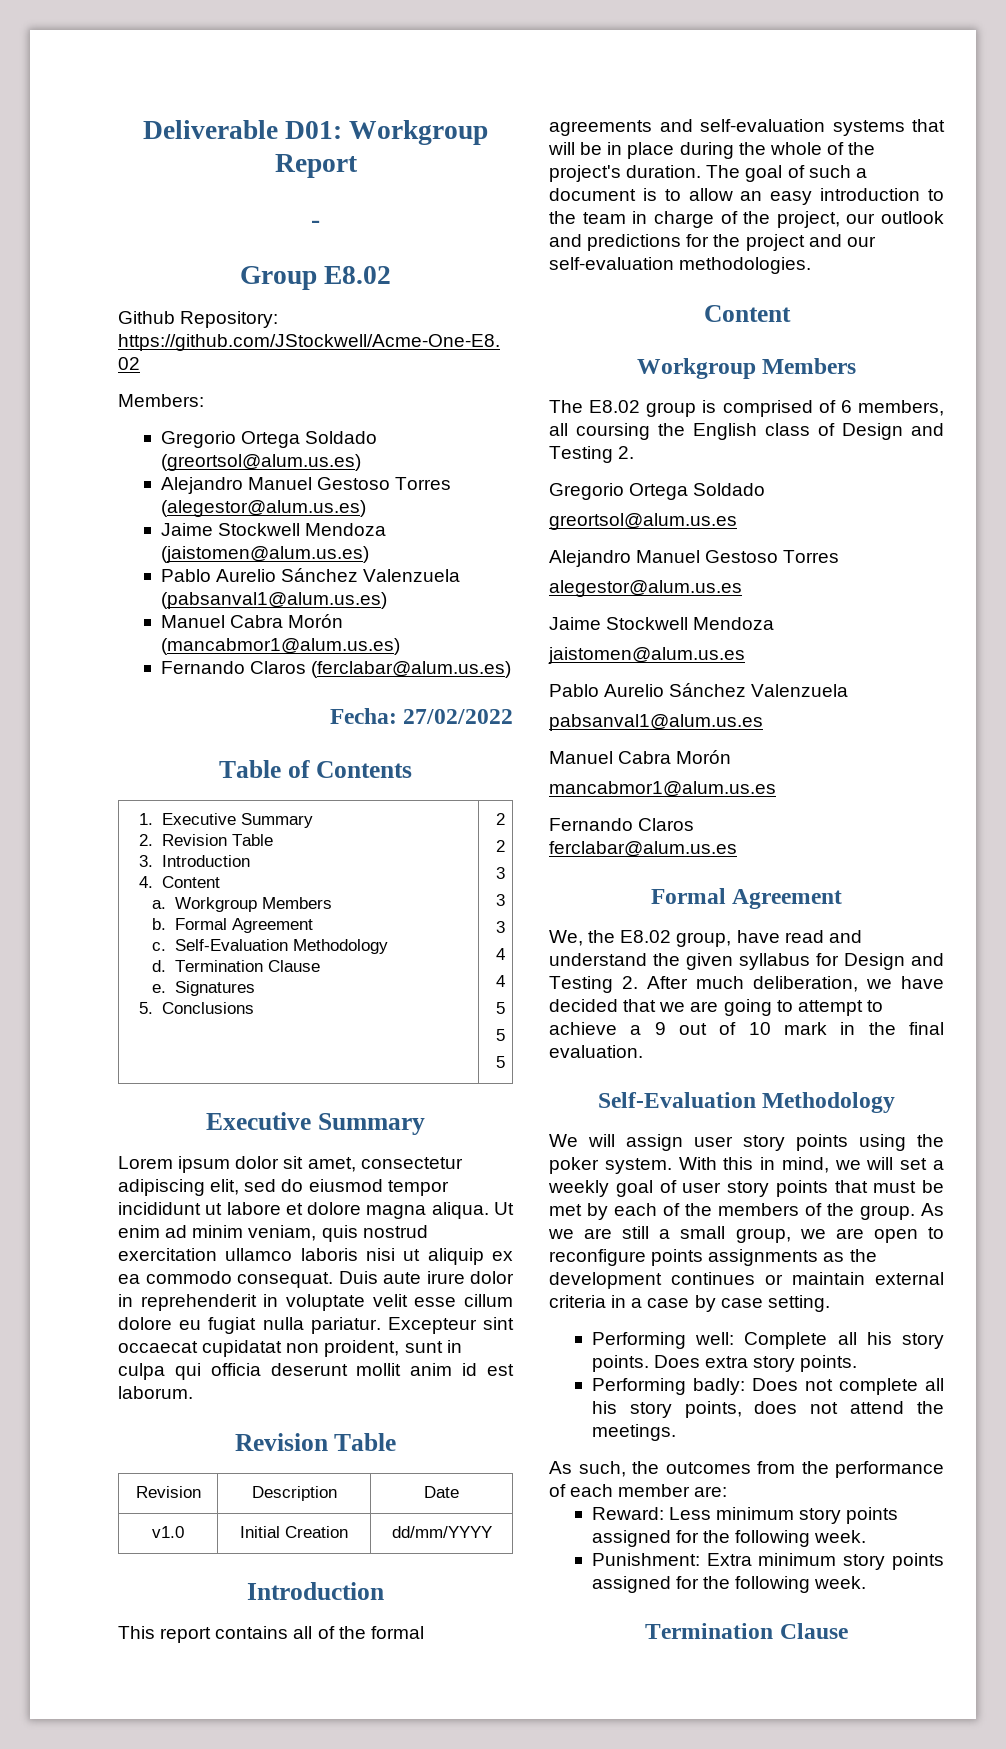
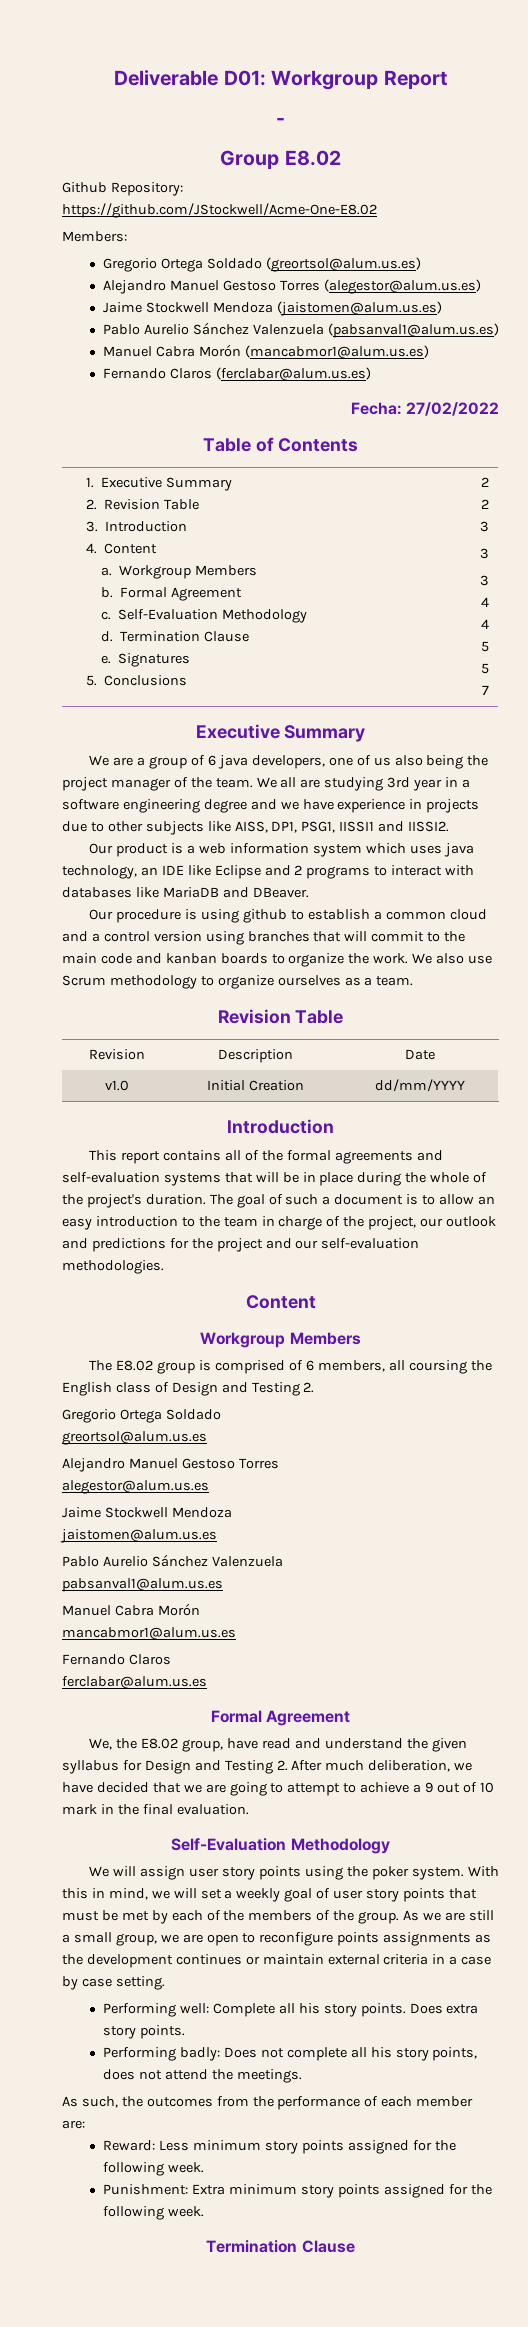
[496,1056,506,1068] [206,1112,425,1135] [118,1156,463,1173] [118,1179,449,1196] [118,1202,514,1219] [118,1225,428,1242] [118,1248,513,1265] [118,1271,514,1288] [118,1294,514,1311] [118,1317,514,1334] [118,1340,462,1357] [118,1363,514,1380] [118,1386,193,1399] 5 // Executive Summary // Lorem ipsum dolor sit amet, consectetur adipiscing elit, sed do eiusmod tempor incididunt ut labore et dolore magna aliqua. Ut enim ad minim veniam, quis nostrud exercitation ullamco laboris nisi ut aliquip ex ea commodo consequat. Duis aute irure dolor in reprehenderit in voluptate velit esse cillum dolore eu fugiat nulla pariatur. Excepteur sint occaecat cupidatat non proident, sunt in culpa qui officia deserunt mollit anim id est laborum. -> [482,685,490,695] [195,724,366,742] [89,755,489,769] [62,777,470,791] [62,799,480,813] [62,821,450,835] [89,843,474,857] [62,865,475,879] [62,887,309,898] [89,909,487,923] [62,931,466,945] [62,953,493,967] [62,975,414,989] 7 // Executive Summary // We are a group of 6 java developers, one of us also being the project manager of the team. We all are studying 3rd year in a software engineering degree and we have experience in projects due to other subjects like AISS, DP1, PSG1, IISSI1 and IISSI2. // Our product is a web information system which uses java technology, an IDE like Eclipse and 2 programs to interact with databases like MariaDB and DBeaver. // Our procedure is using github to establish a common cloud and a control version using branches that will commit to the main code and kanban boards to organize the work. We also use Scrum methodology to organize ourselves as a team.

